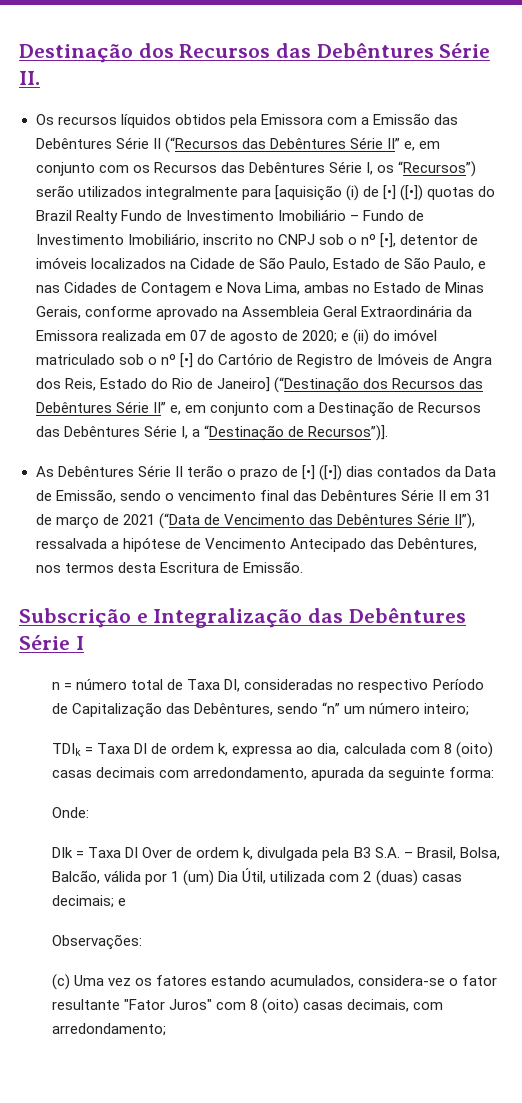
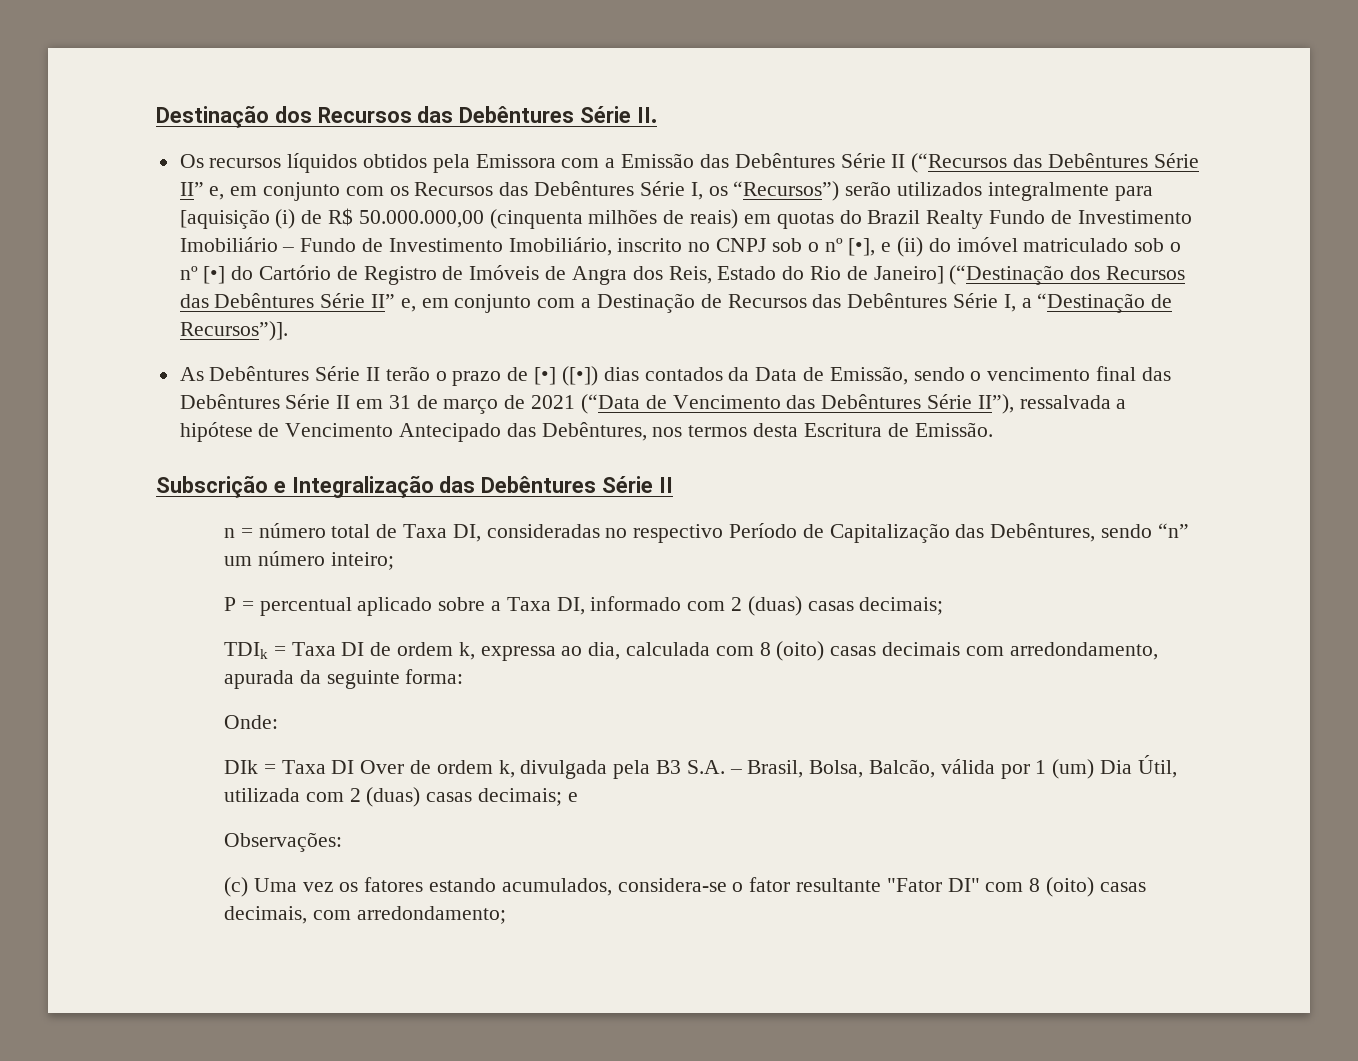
[382,185,423,201] [•] ([•]) -> [328,208,771,229] R$ 50.000.000,00 (cinquenta milhões de reais) em
[399,234,479,245] [35,257,487,271] [35,282,485,296] [35,305,472,320] [35,330,337,344] detentor de imóveis localizados na Cidade de São Paulo, Estado de São Paulo, e nas Cidades de Contagem e Nova Lima, ambas no Estado de Minas Gerais, conforme aprovado na Assembleia Geral Extraordinária da Emissora realizada em 07 de agosto de 2020; -> (876, 247) none
[75,636,84,650] I -> [658,477,673,493] II
(470, 709) none -> [223,596,944,616] // P = percentual aplicado sobre a Taxa DI, informado com 2 (duas) casas decimais;
[169,999,213,1010] Juros" -> [947,878,980,892] DI"

